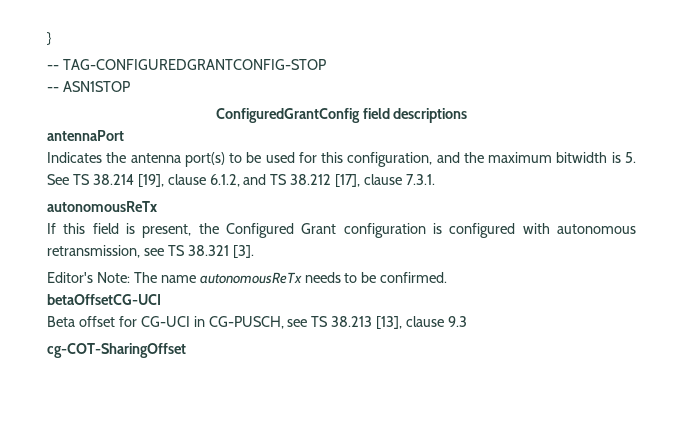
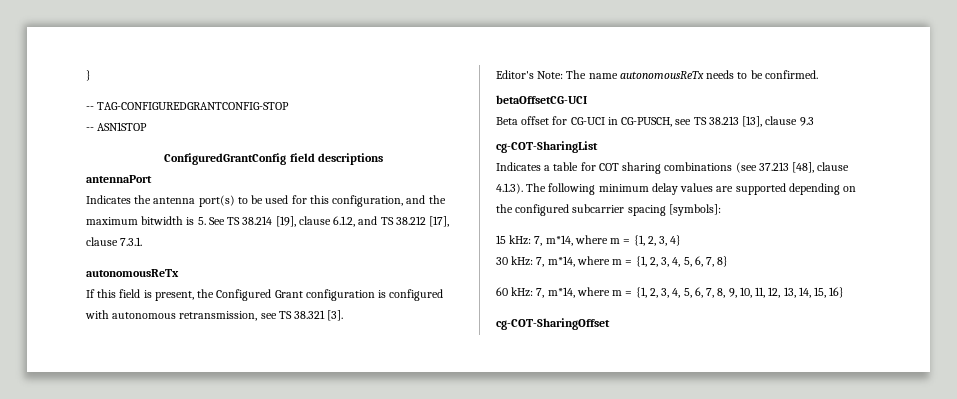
(468, 321) none -> [496,141,598,153] [496,162,850,174] [496,183,857,195] [496,204,721,216] [496,235,682,246] [496,256,729,267] [496,287,845,298] // cg-COT-SharingList // Indicates a table for COT sharing combinations (see 37.213 [48], clause 4.1.3). The following minimum delay values are supported depending on the configured subcarrier spacing [symbols]: // 15 kHz: 7, m*14, where m = {1, 2, 3, 4} // 30 kHz: 7, m*14, where m = {1, 2, 3, 4, 5, 6, 7, 8} // 60 kHz: 7, m*14, where m = {1, 2, 3, 4, 5, 6, 7, 8, 9, 10, 11, 12, 13, 14, 15, 16}

